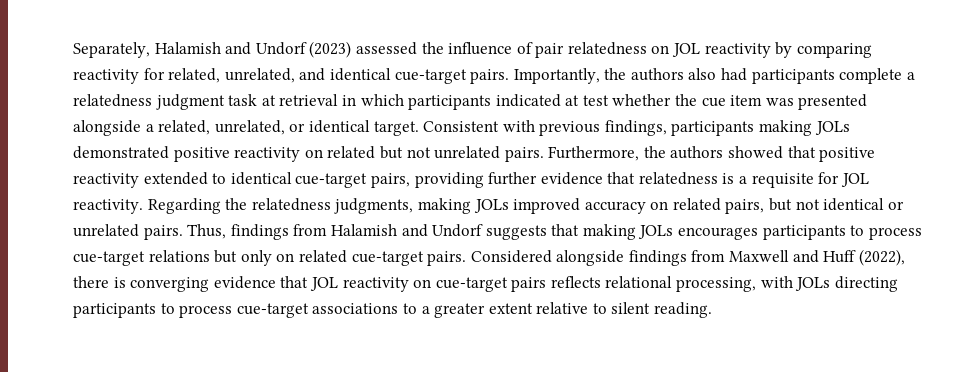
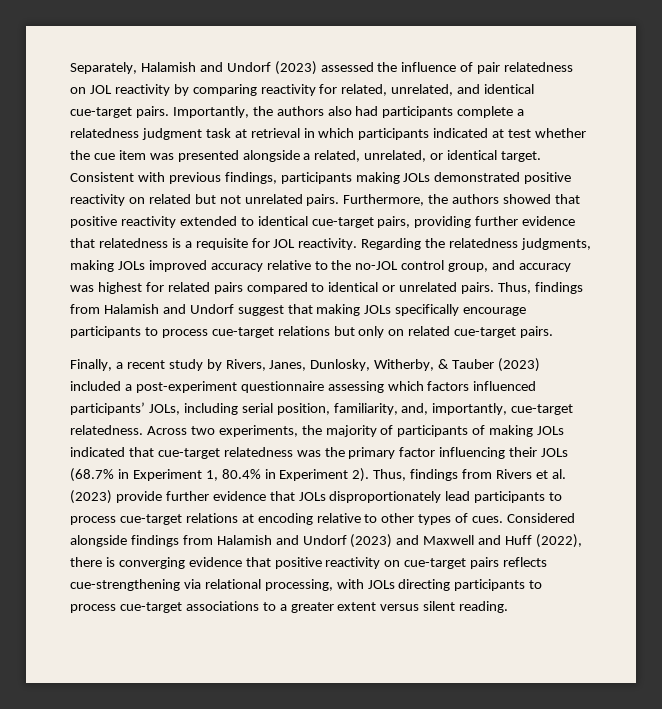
[650,198,820,214] on related pairs, but not -> [266,260,572,272] [70,282,325,294] relative to the no-JOL control group, and accuracy was highest for related pairs compared to
[485,225,547,240] suggests -> [237,305,284,316] suggest
[678,227,759,240] encourages -> [395,304,527,316] specifically encourage
[470,250,726,266] Considered alongside findings from -> [70,358,541,372] [70,381,537,393] [70,402,574,415] [70,425,565,437] [70,447,569,459] [70,468,566,482] [70,490,563,504] [70,513,576,525] [70,534,420,548] // Finally, a recent study by Rivers, Janes, Dunlosky, Witherby, & Tauber (2023) included a post-experiment questionnaire assessing which factors influenced participants’ JOLs, including serial position, familiarity, and, importantly, cue-target relatedness. Across two experiments, the majority of participants of making JOLs indicated that cue-target relatedness was the primary factor influencing their JOLs (68.7% in Experiment 1, 80.4% in Experiment 2). Thus, findings from Rivers et al. (2023) provide further evidence that JOLs disproportionately lead participants to process cue-target relations at encoding relative to other types of cues. Considered alongside findings from Halamish and Undorf (2023) and
[309,277,338,291] JOL -> [274,557,322,569] positive
(601, 282) none -> [70,579,201,591] cue-strengthening via
[536,302,607,314] relative to -> [380,604,420,611] versus

